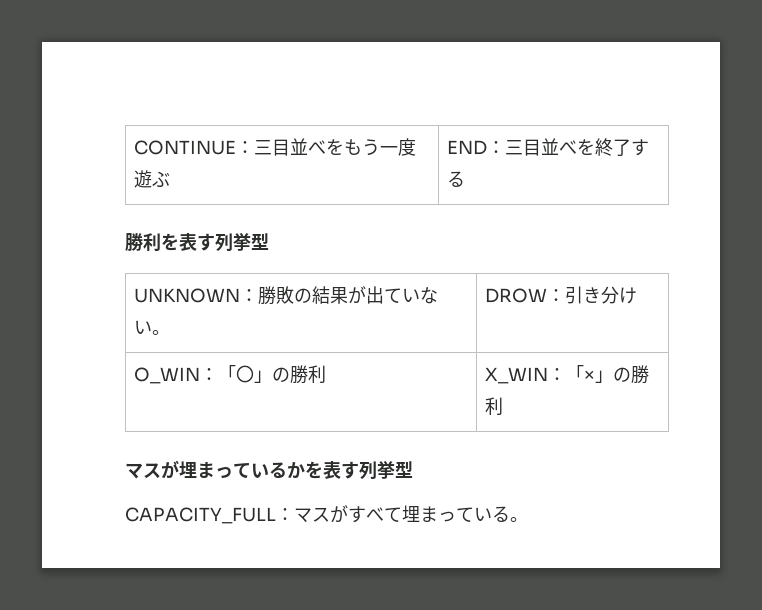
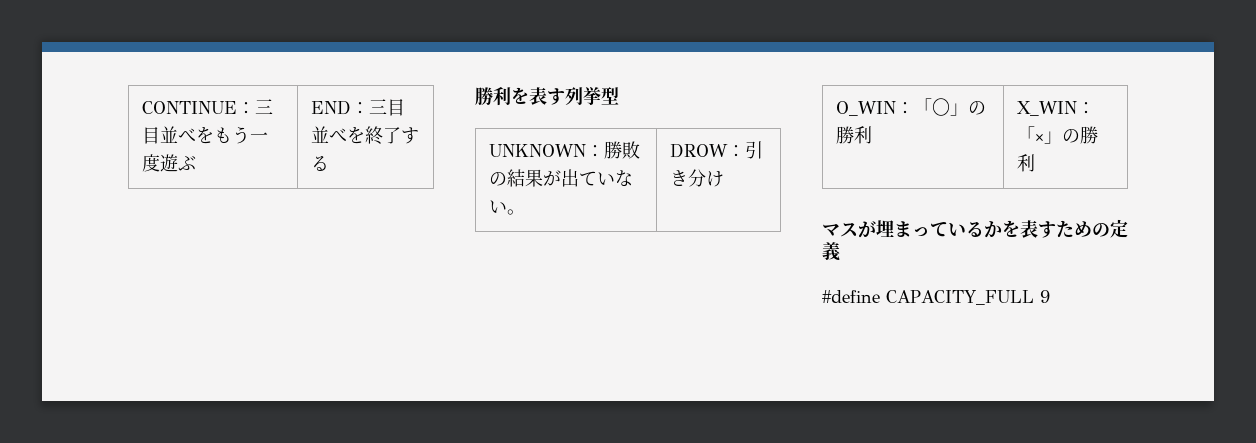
[359,461,413,480] [125,505,528,524] 列挙型 // CAPACITY_FULL：マスがすべて埋まっている。 -> [1056,219,1128,238] [822,242,840,261] [822,290,1050,305] ための定義 // #define CAPACITY_FULL 9

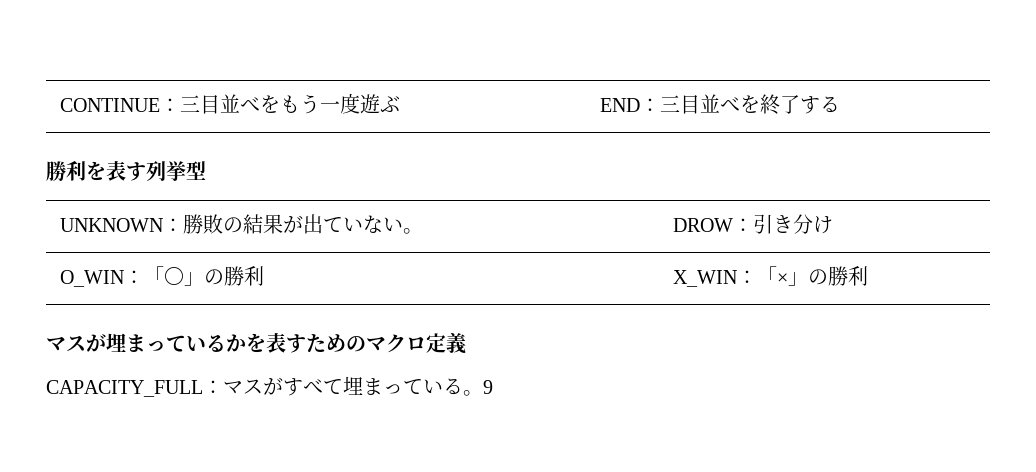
(1110, 230) none -> [366,334,426,353] マクロ
[822,290,1034,305] #define CAPACITY_FULL -> [46,376,483,397] CAPACITY_FULL：マスがすべて埋まっている。

